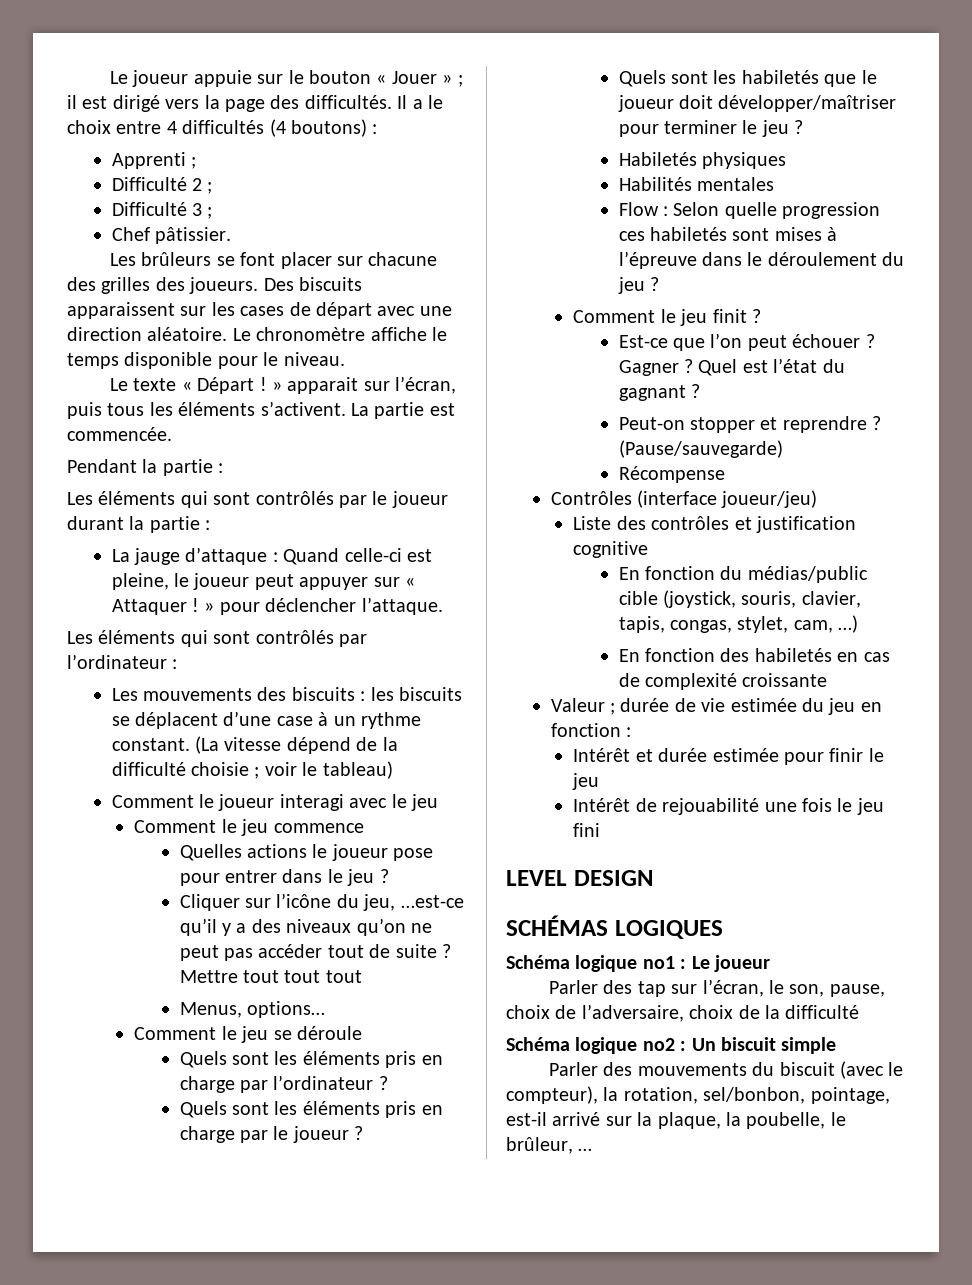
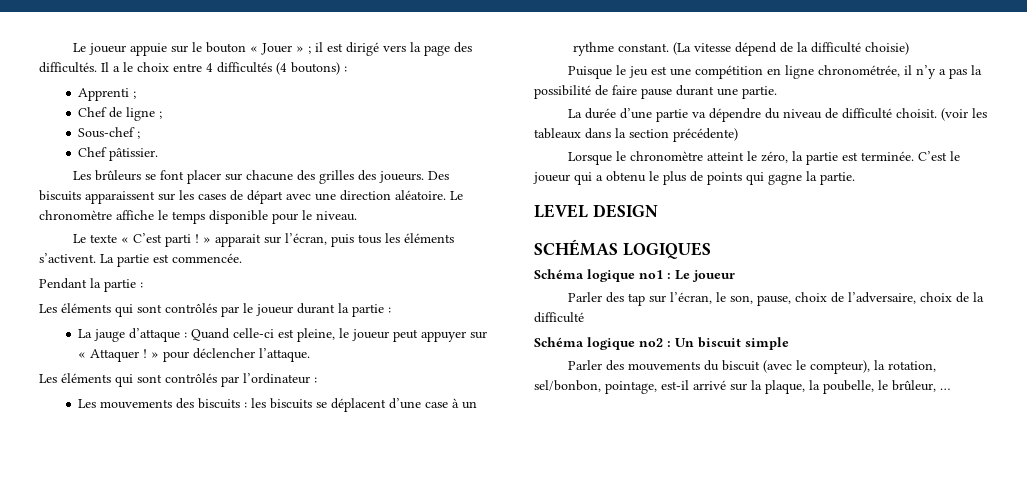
[111,177,213,194] [111,202,203,216] Difficulté 2 ; // Difficulté 3 -> [78,107,163,121] [78,127,136,138] Chef de ligne ; // Sous-chef
[197,377,255,394] Départ -> [132,233,191,247] C’est parti
[191,761,393,779] [111,794,439,811] [134,819,364,836] [179,844,434,861] [179,869,389,886] [179,893,464,911] [179,918,433,936] [179,944,452,961] [179,970,362,983] [179,1001,326,1018] [134,1026,362,1043] [179,1051,443,1068] [179,1075,388,1093] [179,1101,443,1118] [179,1126,364,1143] [618,70,877,87] [617,95,897,112] [618,120,804,137] [618,152,787,169] [618,177,775,191] [618,202,881,219] [618,227,838,241] [618,251,905,269] [617,277,660,294] [573,309,761,326] [618,333,875,351] [618,358,845,376] [618,384,701,401] [618,416,882,433] [618,440,783,458] [618,466,725,483] [550,490,818,508] [573,516,856,533] [573,541,649,558] [618,566,868,583] [618,590,861,608] [618,615,859,633] [618,648,890,662] [618,673,828,690] [550,698,882,715] [550,723,632,737] [573,748,884,765] [572,773,600,790] [573,798,884,815] [573,823,601,837] choisie ; voir le tableau) // Comment le joueur interagi avec le jeu // Comment le jeu commence // Quelles actions le joueur pose pour entrer dans le jeu ? // Cliquer sur l’icône du jeu, …est-ce qu’il y a des niveaux qu’on ne peut pas accéder tout de suite ? Mettre tout tout tout // Menus, options… // Comment le jeu se déroule // Quels sont les éléments pris en charge par l’ordinateur ? // Quels sont les éléments pris en charge par le joueur ? // Quels sont les habiletés que le joueur doit développer/maîtriser pour terminer le jeu ? // Habiletés physiques // Habilités mentales // Flow : Selon quelle progression ces habiletés sont mises à l’épreuve dans le déroulement du jeu ? // Comment le jeu finit ? // Est-ce que l’on peut échouer ? Gagner ? Quel est l’état du gagnant ? // Peut-on stopper et reprendre ? (Pause/sauvegarde) // Récompense // Contrôles (interface joueur/jeu) // Liste des contrôles et justification cognitive // En fonction du médias/public cible (joystick, souris, clavier, tapis, congas, stylet, cam, …) // En fonction des habiletés en cas de complexité croissante // Valeur ; durée de vie estimée du jeu en fonction : // Intérêt et durée estimée pour finir le jeu // Intérêt de rejouabilité une fois le jeu fini -> [865,42,910,55] [567,65,982,79] [534,85,777,99] [567,108,987,122] [534,128,738,142] [567,151,960,165] [533,171,855,185] choisie) // Puisque le jeu est une compétition en ligne chronométrée, il n’y a pas la possibilité de faire pause durant une partie. // La durée d’une partie va dépendre du niveau de difficulté choisit. (voir les tableaux dans la section précédente) // Lorsque le chronomètre atteint le zéro, la partie est terminée. C’est le joueur qui a obtenu le plus de points qui gagne la partie.

